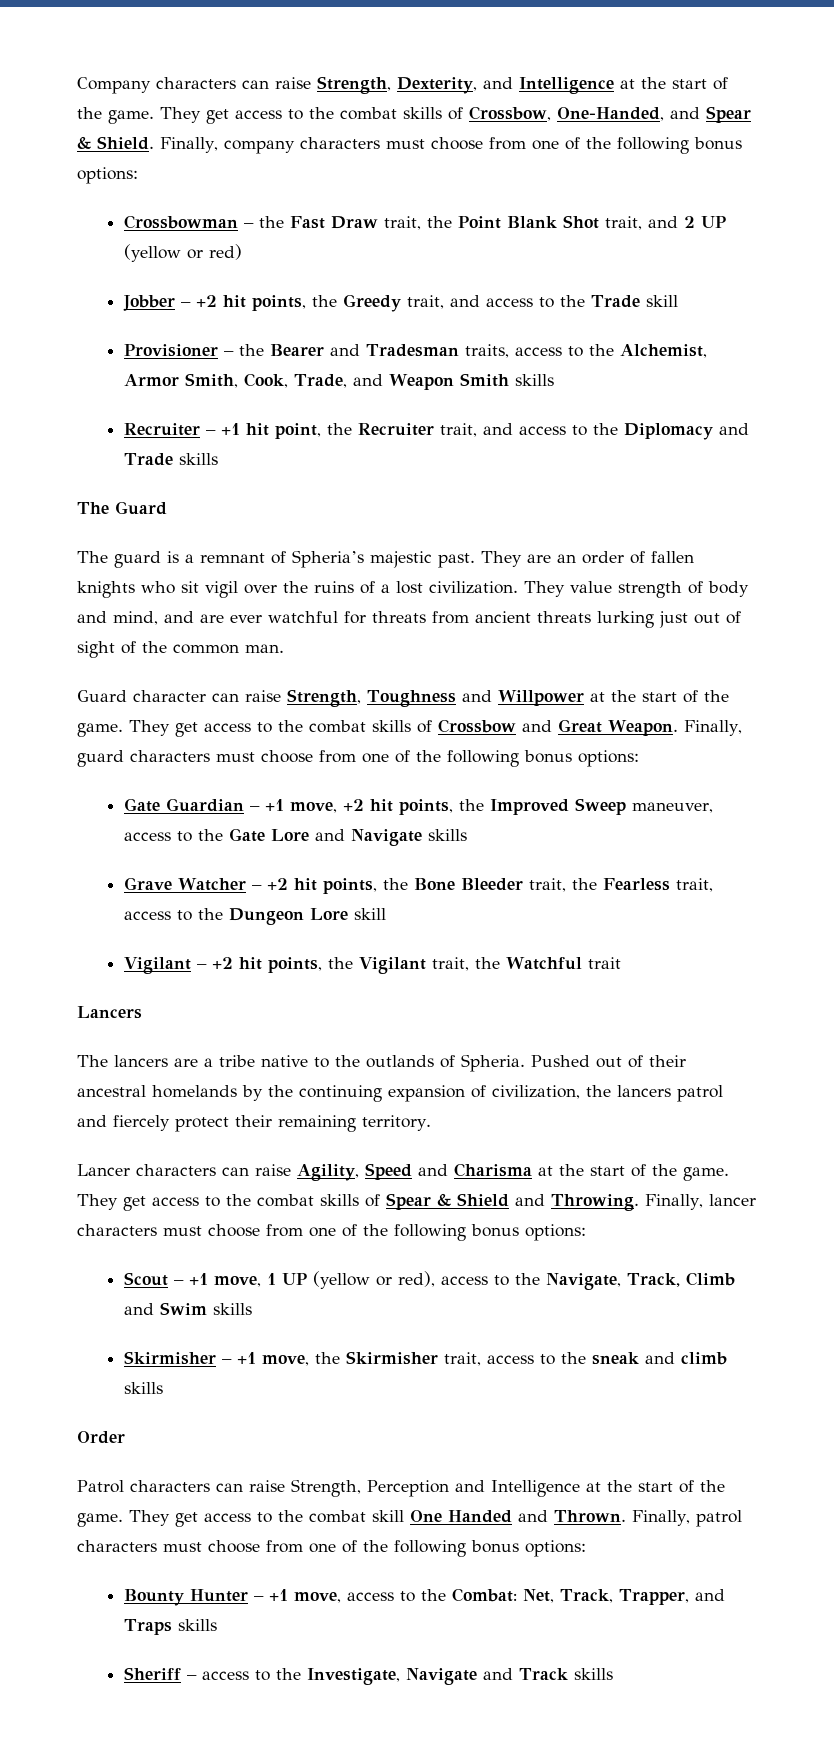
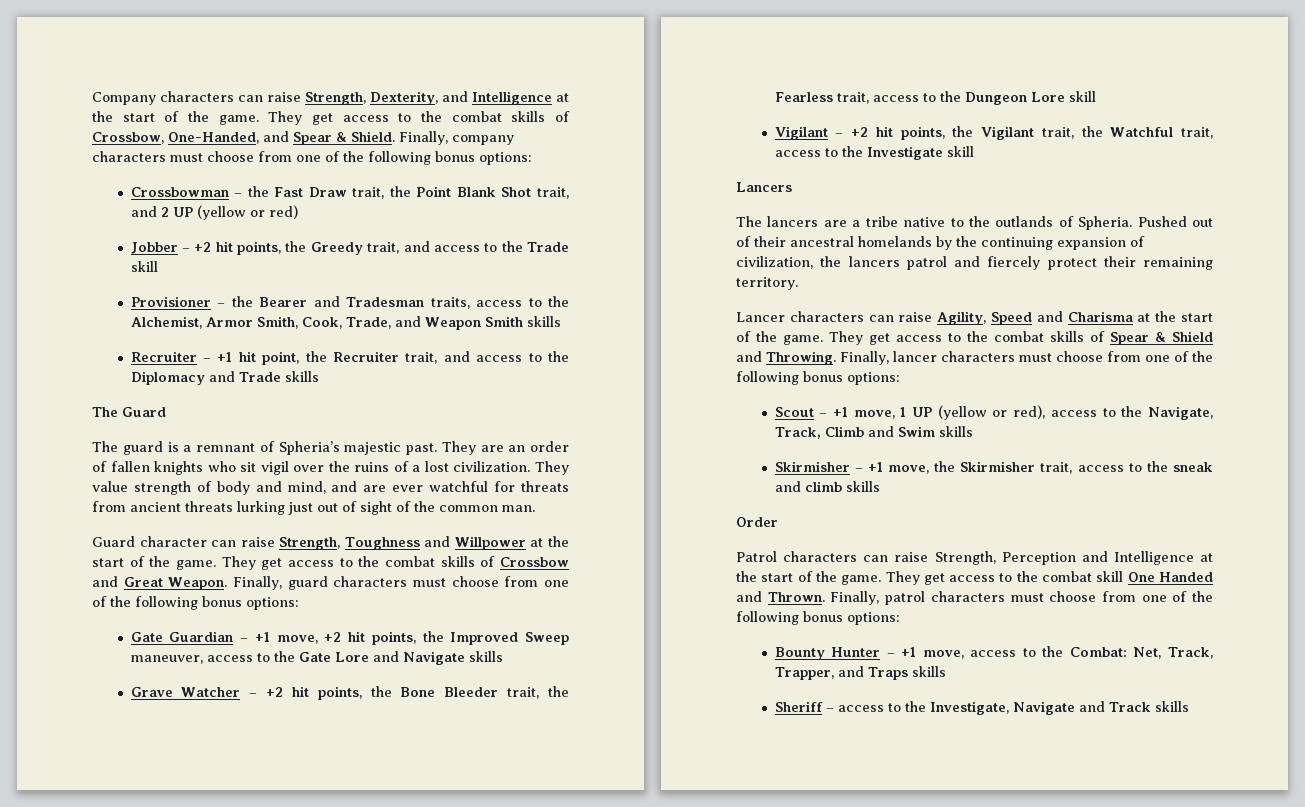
[587,957,621,969] trait -> [1181,127,1213,139] [774,146,974,160] trait, access to the Investigate skill

